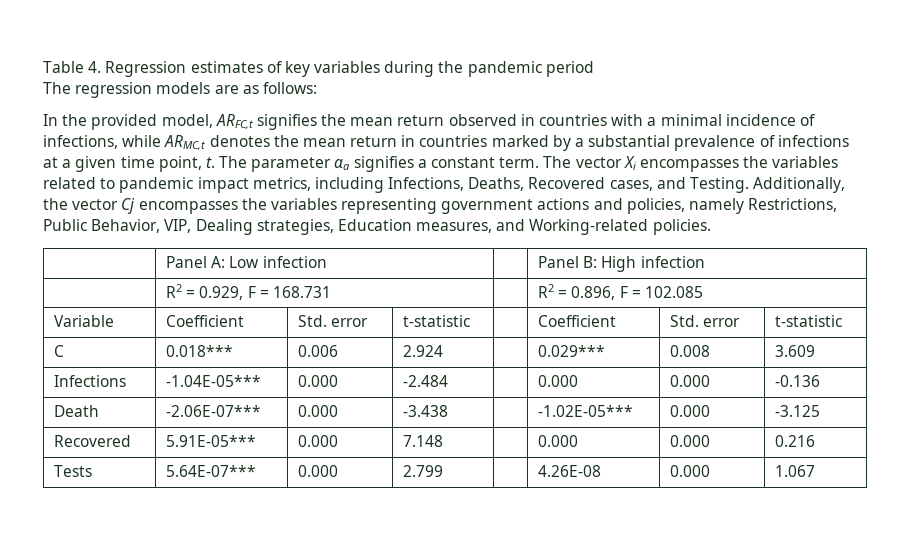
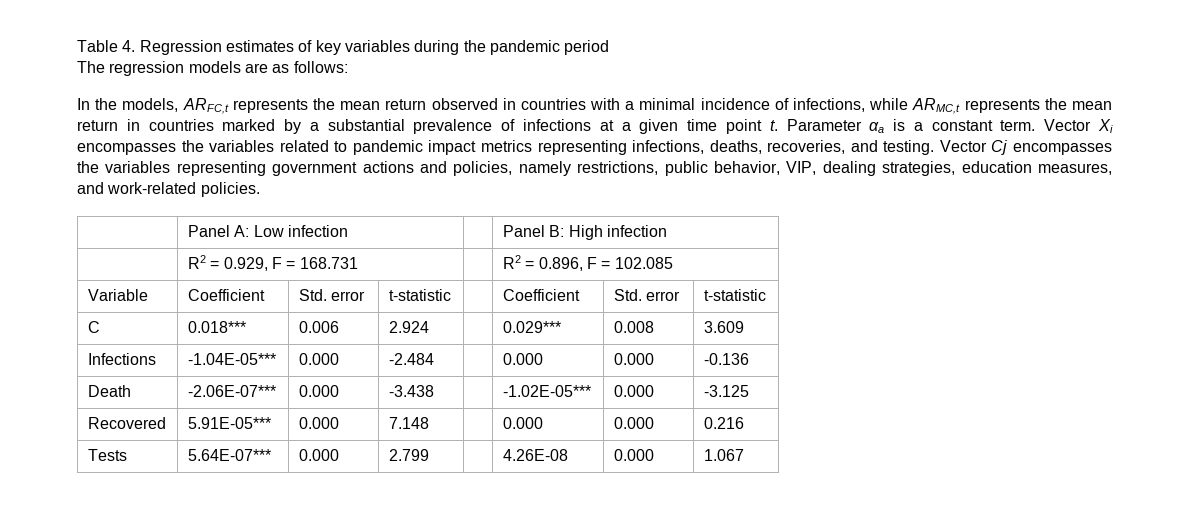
[91,114,317,130] provided model, ARFC,t signifies -> [122,98,308,114] models, ARFC,t represents
[209,135,270,147] denotes -> [964,99,1040,113] represents
[158,156,414,172] point, t. The parameter αa signifies -> [725,119,906,134] point t. Parameter αa is
[543,156,622,168] The vector -> [1044,119,1092,131] Vector
[252,177,846,193] [43,198,119,210] metrics, including Infections, Deaths, Recovered cases, and Testing. Additionally, the vector -> [480,140,987,155] metrics representing infections, deaths, recoveries, and testing. Vector
[748,198,838,212] [43,219,412,235] Restrictions, Public Behavior, VIP, Dealing strategies, Education -> [577,161,1032,176] restrictions, public behavior, VIP, dealing strategies, education
[529,219,649,235] Working-related -> [107,182,197,194] work-related

